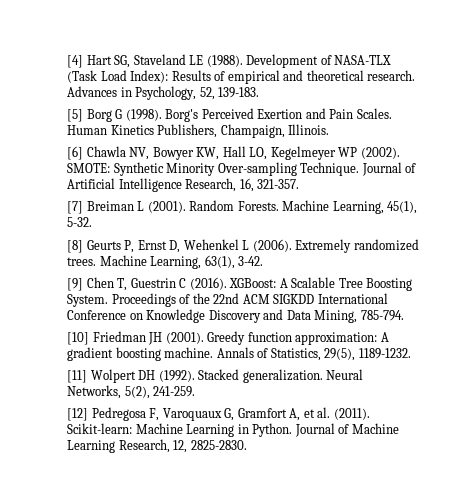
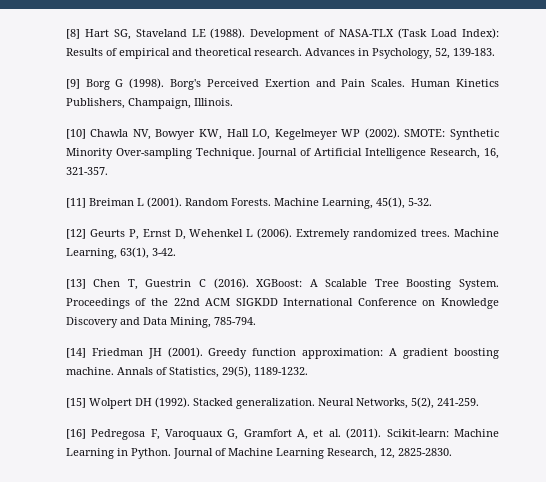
[67,55,84,68] [4] -> [65,29,80,39] [8]
[67,109,84,122] [5] -> [65,79,80,89] [9]
[67,146,84,160] [6] -> [65,129,86,139] [10]
[67,201,84,214] [7] -> [65,198,86,208] [11]
[67,240,84,253] [8] -> [65,229,86,239] [12]
[67,278,84,291] [9] -> [65,279,86,289] [13]
[67,332,90,345] [10] -> [65,348,86,358] [14]
[67,370,88,383] [11] -> [65,398,86,408] [15]
[67,408,89,421] [12] -> [65,429,86,439] [16]

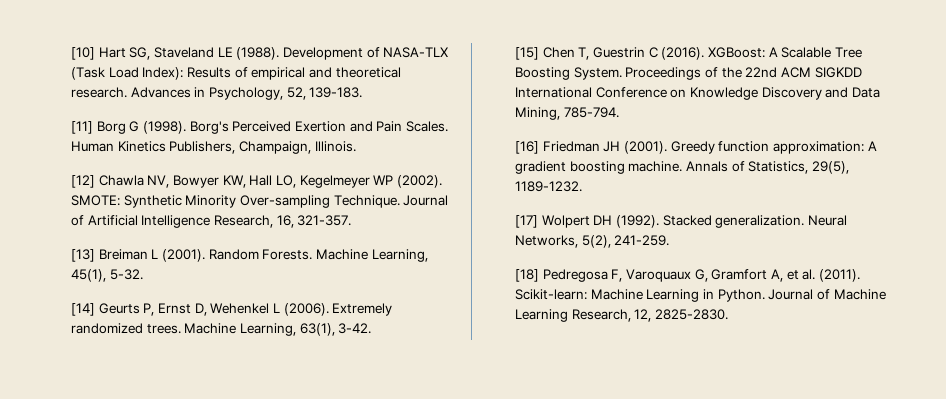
[65,29,80,39] [8] -> [71,47,96,60] [10]
[65,79,80,89] [9] -> [71,121,94,134] [11]
[65,129,86,139] [10] -> [71,175,96,188] [12]
[65,198,86,208] [11] -> [71,249,96,262] [13]
[65,229,86,239] [12] -> [71,303,96,316] [14]
[65,279,86,289] [13] -> [515,47,540,60] [15]
[65,348,86,358] [14] -> [515,141,540,154] [16]
[65,398,86,408] [15] -> [515,215,539,228] [17]
[65,429,86,439] [16] -> [515,269,540,282] [18]

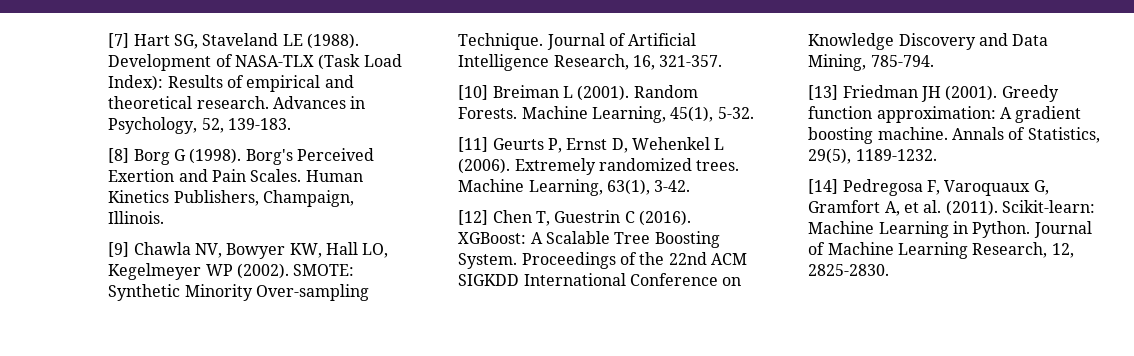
[71,47,96,60] [10] -> [108,33,130,48] [7]
[71,121,94,134] [11] -> [108,148,130,163] [8]
[71,175,96,188] [12] -> [108,242,130,257] [9]
[71,249,96,262] [13] -> [458,85,489,100] [10]
[71,303,96,316] [14] -> [458,137,489,152] [11]
[515,47,540,60] [15] -> [458,210,489,225] [12]
[515,141,540,154] [16] -> [808,85,839,100] [13]
[515,215,847,228] [515,235,670,248] [515,269,540,282] [17] Wolpert DH (1992). Stacked generalization. Neural Networks, 5(2), 241-259. // [18] -> [808,179,839,194] [14]

